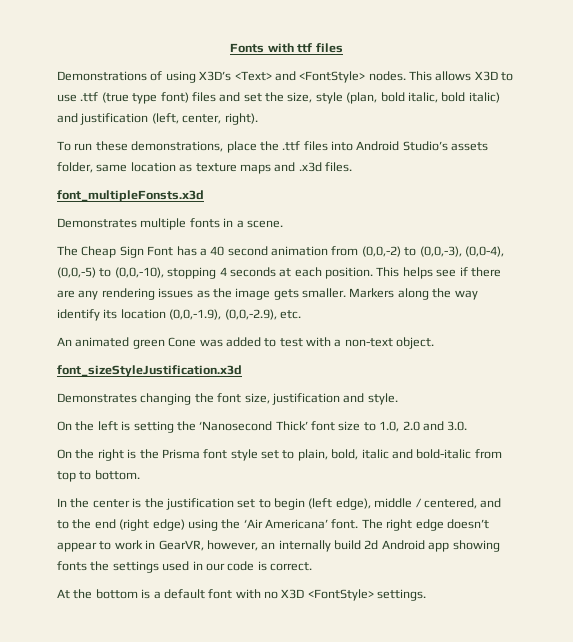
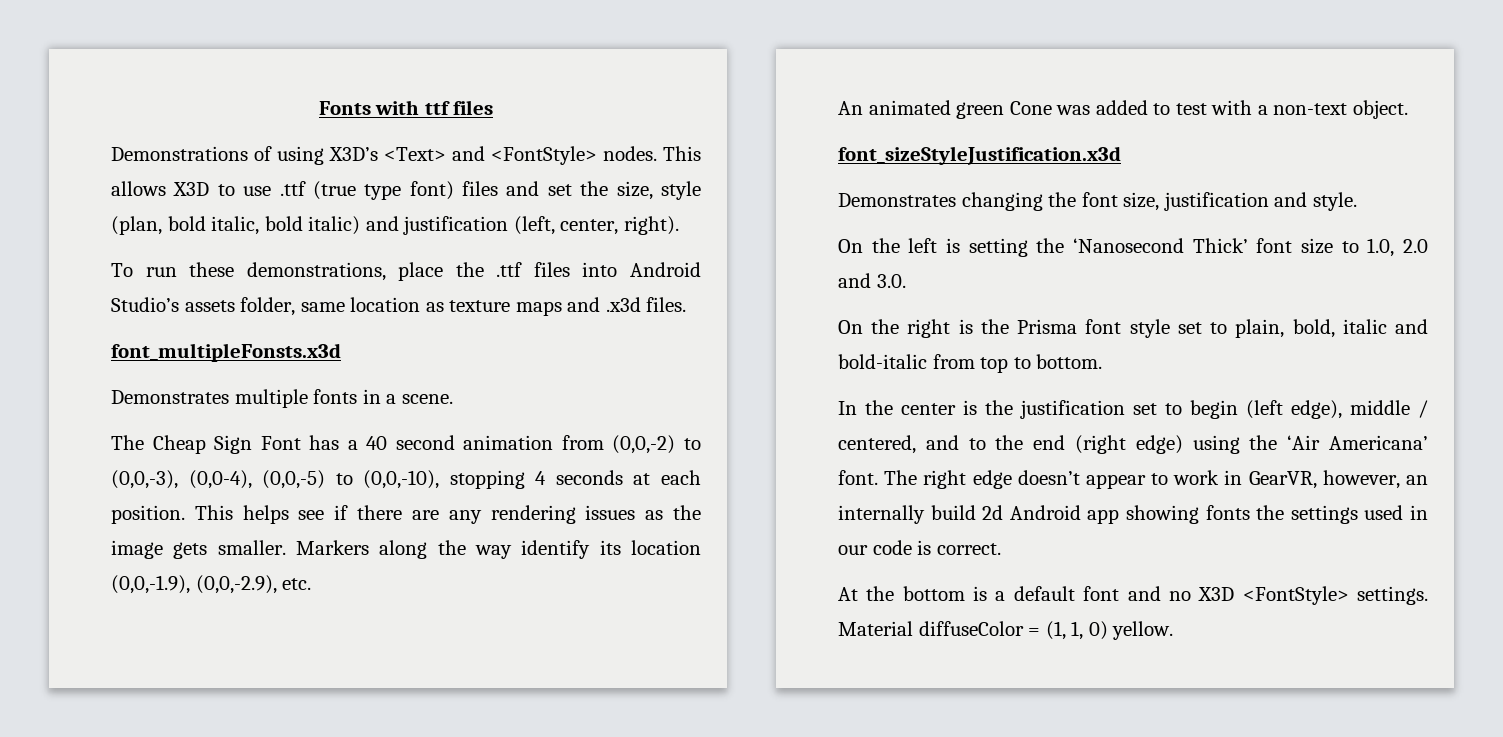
[235,589,261,599] with -> [1127,586,1161,601] and
(427, 595) none -> [838,621,1174,640] Material diffuseColor = (1, 1, 0) yellow.

